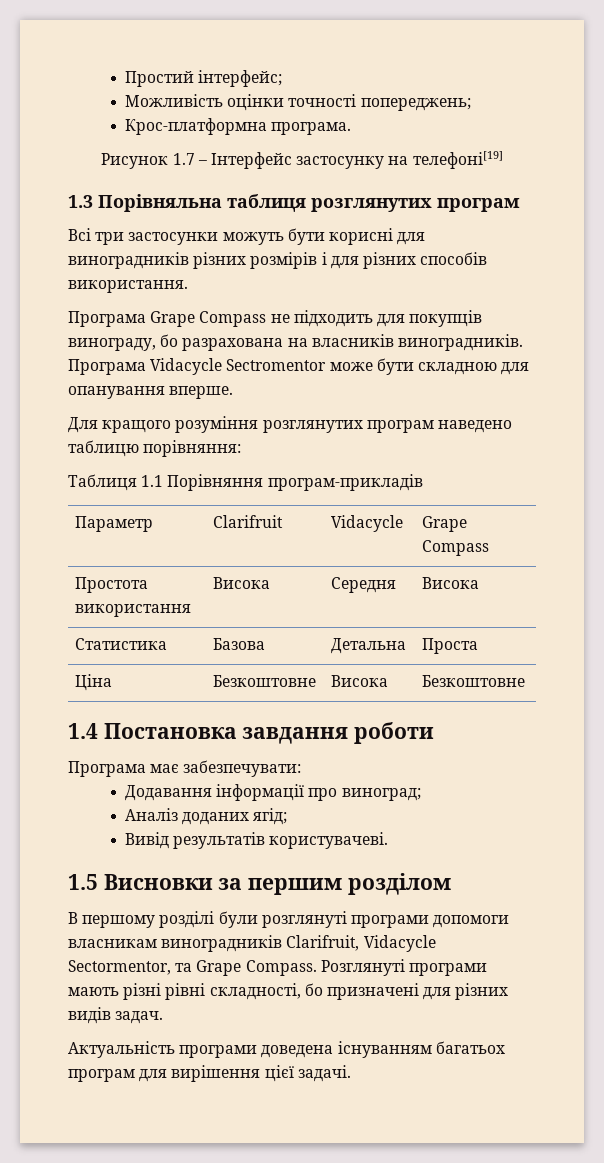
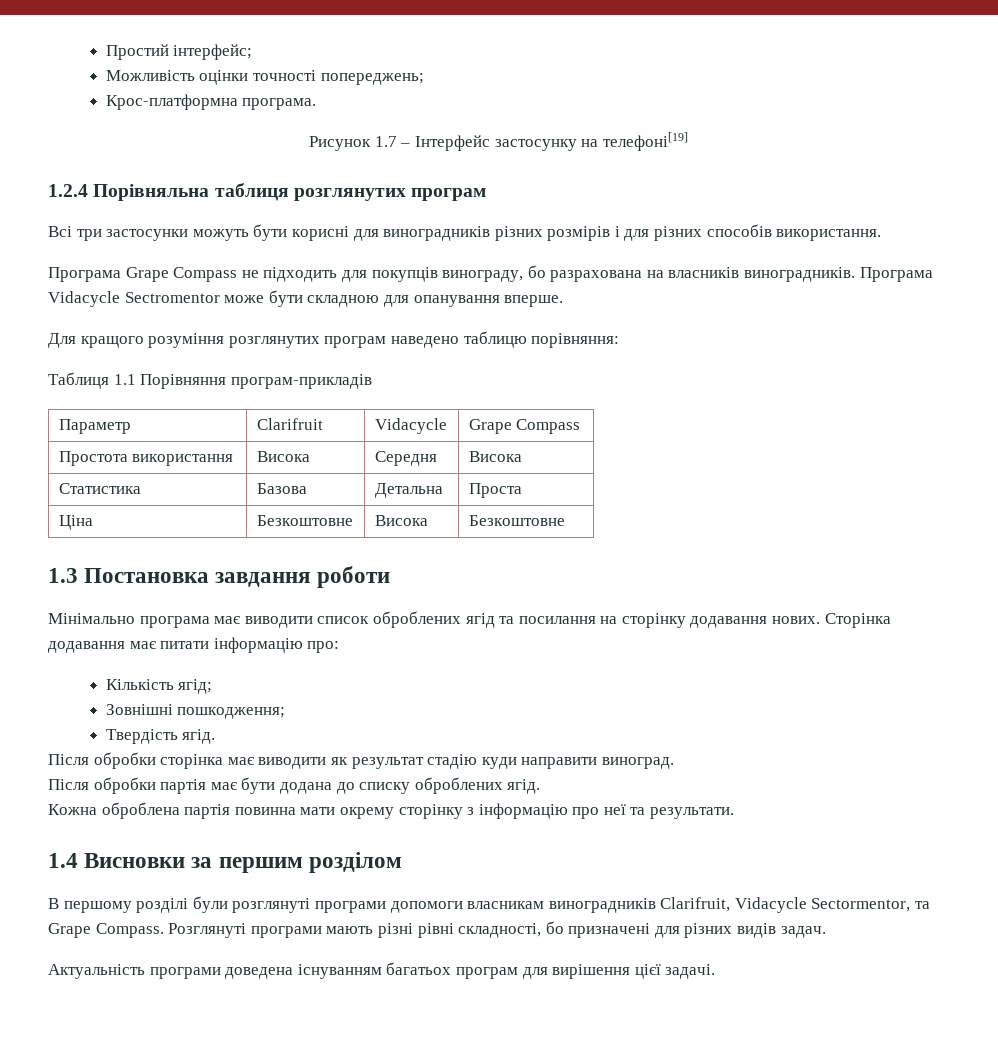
[68,195,93,208] 1.3 -> [48,184,88,197] 1.2.4
[68,723,98,739] 1.4 -> [48,568,78,583] 1.3
[68,760,302,777] [125,784,421,801] [125,808,288,825] [125,832,389,849] [68,874,98,890] Програма має забезпечувати: // Додавання інформації про виноград; // Аналіз доданих ягід; // Вивід результатів користувачеві. // 1.5 -> [48,611,891,628] [48,637,340,653] [105,679,213,694] [105,704,286,719] [105,729,216,744] [48,752,674,769] [48,777,541,794] [48,802,735,819] [48,853,78,868] Мінімально програма має виводити список оброблених ягід та посилання на сторінку додавання нових. Сторінка додавання має питати інформацію про: // Кількість ягід; // Зовнішні пошкодження; // Твердість ягід. // Після обробки сторінка має виводити як результат стадію куди направити виноград. // Після обробки партія має бути додана до списку оброблених ягід. // Кожна оброблена партія повинна мати окрему сторінку з інформацію про неї та результати. // 1.4

